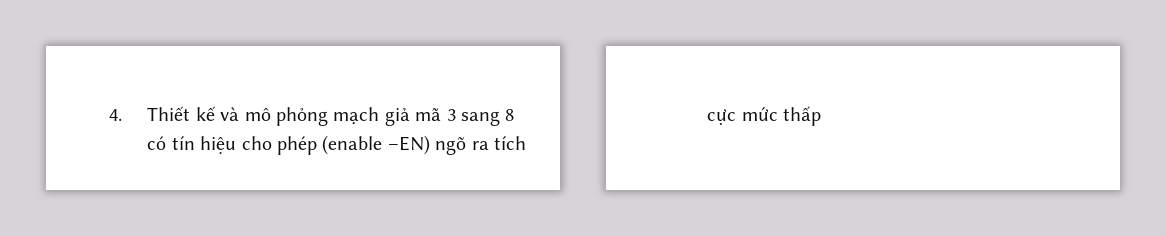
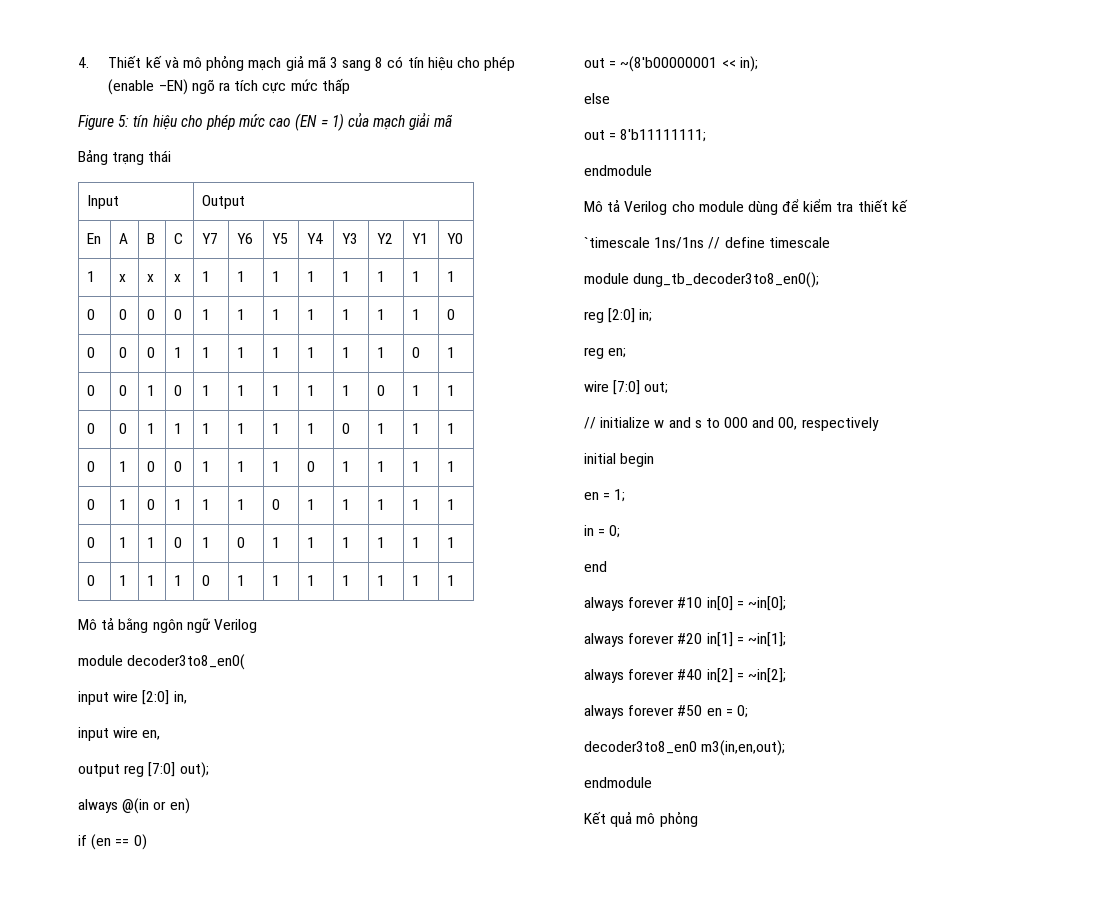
(822, 116) none -> [78,112,453,131] [78,150,172,165] [86,195,119,209] [201,195,245,209] [86,233,101,244] [118,233,128,244] [146,233,155,244] [173,233,183,244] [201,233,218,244] [236,233,253,244] [271,233,288,244] [306,233,323,244] [341,233,358,244] [376,233,393,244] [411,233,428,244] [446,233,463,244] [86,271,95,282] [118,274,126,282] [146,274,154,282] [173,274,181,282] [201,271,210,282] [236,271,245,282] [271,271,280,282] [306,271,315,282] [341,271,350,282] [376,271,385,282] [411,271,420,282] [446,271,455,282] [86,309,95,320] [118,309,127,320] [146,309,155,320] [173,309,182,320] [201,309,210,320] [236,309,245,320] [271,309,280,320] [306,309,315,320] [341,309,350,320] [376,309,385,320] [411,309,420,320] [446,309,455,320] [86,347,95,358] [118,347,127,358] [146,347,155,358] [173,347,182,358] [201,347,210,358] [236,347,245,358] [271,347,280,358] [306,347,315,358] [341,347,350,358] [376,347,385,358] [411,347,420,358] [446,347,455,358] [86,385,95,396] [118,385,127,396] [146,385,155,396] [173,385,182,396] [201,385,210,396] [236,385,245,396] [271,385,280,396] [306,385,315,396] [341,385,350,396] [376,385,385,396] [411,385,420,396] [446,385,455,396] [86,423,95,434] [118,423,127,434] [146,423,155,434] [173,423,182,434] [201,423,210,434] [236,423,245,434] [271,423,280,434] [306,423,315,434] [341,423,350,434] [376,423,385,434] [411,423,420,434] [446,423,455,434] [86,461,95,472] [118,461,127,472] [146,461,155,472] [173,461,182,472] [201,461,210,472] [236,461,245,472] [271,461,280,472] [306,461,315,472] [341,461,350,472] [376,461,385,472] [411,461,420,472] [446,461,455,472] [86,499,95,510] [118,499,127,510] [146,499,155,510] [173,499,182,510] [201,499,210,510] [236,499,245,510] [271,499,280,510] [306,499,315,510] [341,499,350,510] [376,499,385,510] [411,499,420,510] [446,499,455,510] [86,537,95,548] [118,537,127,548] [146,537,155,548] [173,537,182,548] [201,537,210,548] [236,537,245,548] [271,537,280,548] [306,537,315,548] [341,537,350,548] [376,537,385,548] [411,537,420,548] [446,537,455,548] [86,575,95,586] [118,575,127,586] [146,575,155,586] [173,575,182,586] [201,575,210,586] [236,575,245,586] [271,575,280,586] [306,575,315,586] [341,575,350,586] [376,575,385,586] [411,575,420,586] [446,575,455,586] [78,618,257,633] [78,654,246,670] [78,690,187,705] [78,727,161,741] [78,762,209,778] [78,798,190,814] [78,834,147,850] [584,56,758,72] [584,93,610,104] [584,129,707,142] [584,165,652,176] [584,199,908,215] [584,237,830,249] [584,272,820,288] [584,308,653,323] [584,347,627,359] [584,380,669,395] [584,417,879,431] [584,453,655,467] [584,489,626,502] [584,525,621,538] [584,561,607,572] [584,596,786,611] [584,632,786,647] [584,668,786,683] [584,705,748,719] [584,740,786,756] [584,777,652,788] [584,811,698,827] // Figure 5: tín hiệu cho phép mức cao (EN = 1) của mạch giải mã // Bảng trạng thái // Input | Output // En | A | B | C | Y7 | Y6 | Y5 | Y4 | Y3 | Y2 | Y1 | Y0 // 1 | x | x | x | 1 | 1 | 1 | 1 | 1 | 1 | 1 | 1 // 0 | 0 | 0 | 0 | 1 | 1 | 1 | 1 | 1 | 1 | 1 | 0 // 0 | 0 | 0 | 1 | 1 | 1 | 1 | 1 | 1 | 1 | 0 | 1 // 0 | 0 | 1 | 0 | 1 | 1 | 1 | 1 | 1 | 0 | 1 | 1 // 0 | 0 | 1 | 1 | 1 | 1 | 1 | 1 | 0 | 1 | 1 | 1 // 0 | 1 | 0 | 0 | 1 | 1 | 1 | 0 | 1 | 1 | 1 | 1 // 0 | 1 | 0 | 1 | 1 | 1 | 0 | 1 | 1 | 1 | 1 | 1 // 0 | 1 | 1 | 0 | 1 | 0 | 1 | 1 | 1 | 1 | 1 | 1 // 0 | 1 | 1 | 1 | 0 | 1 | 1 | 1 | 1 | 1 | 1 | 1 // Mô tả bằng ngôn ngữ Verilog // module decoder3to8_en0( // input wire [2:0] in, // input wire en, // output reg [7:0] out); // always @(in or en) // if (en == 0) // out = ~(8'b00000001 << in); // else // out = 8'b11111111; // endmodule // Mô tả Verilog cho module dùng để kiểm tra thiết kế // `timescale 1ns/1ns // define timescale // module dung_tb_decoder3to8_en0(); // reg [2:0] in; // reg en; // wire [7:0] out; // // initialize w and s to 000 and 00, respectively // initial begin // en = 1; // in = 0; // end // always forever #10 in[0] = ~in[0]; // always forever #20 in[1] = ~in[1]; // always forever #40 in[2] = ~in[2]; // always forever #50 en = 0; // decoder3to8_en0 m3(in,en,out); // endmodule // Kết quả mô phỏng

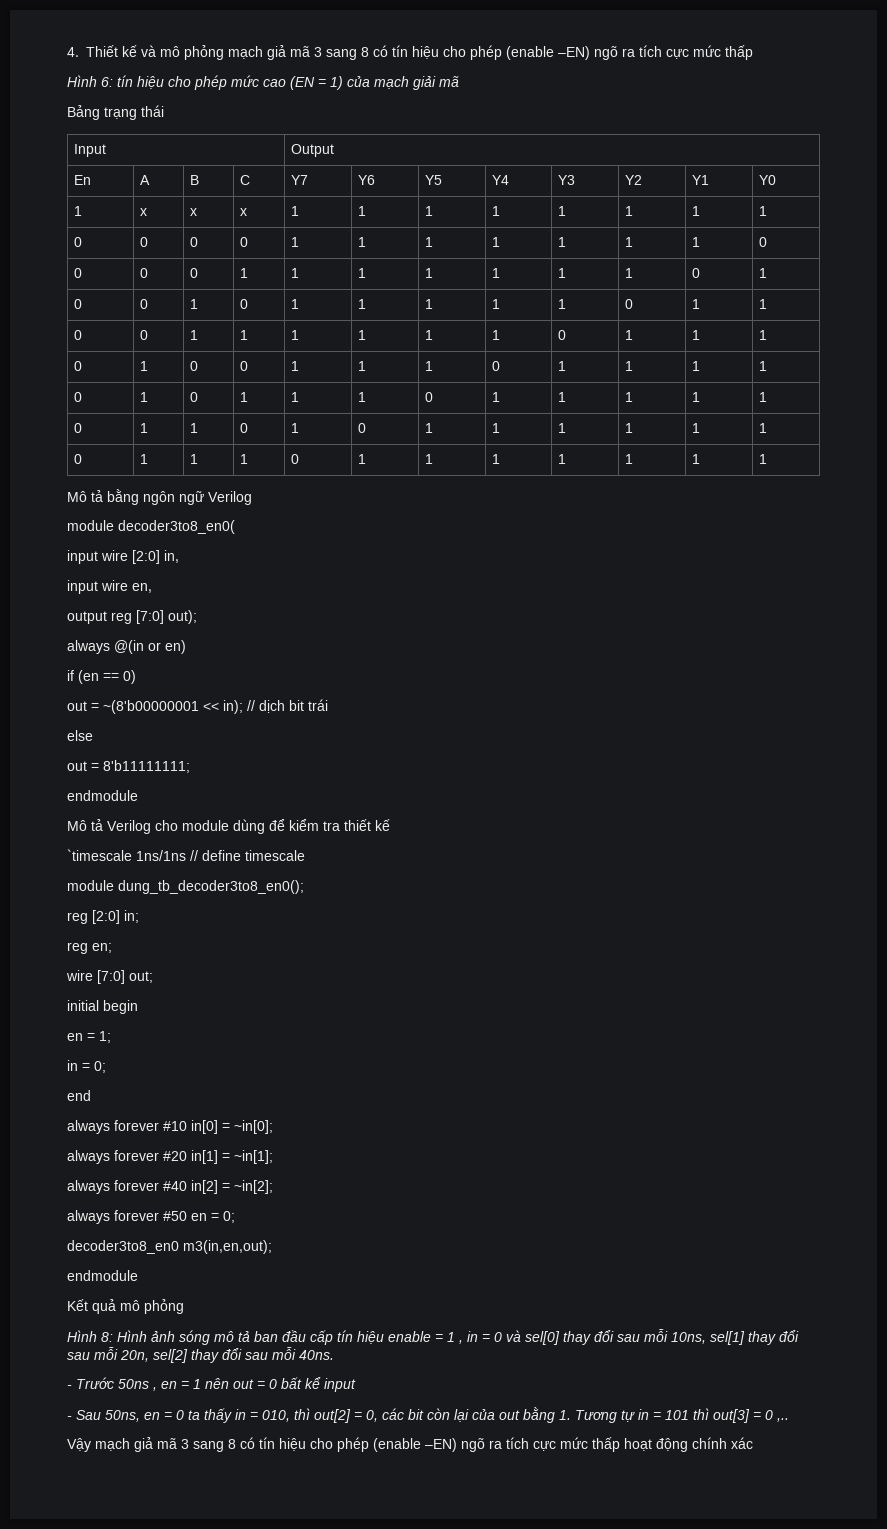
[78,115,130,130] Figure 5: -> [67,75,113,87] Hình 6:
(758, 64) none -> [247,699,328,713] // dịch bit trái
[584,417,879,431] // // initialize w and s to 000 and 00, respectively -> (153, 977) none
(698, 819) none -> [67,1329,799,1345] [67,1347,334,1363] [67,1377,356,1392] [67,1407,789,1423] [67,1437,753,1452] // Hình 8: Hình ảnh sóng mô tả ban đầu cấp tín hiệu enable = 1 , in = 0 và sel[0] thay đổi sau mỗi 10ns, sel[1] thay đổi sau mỗi 20n, sel[2] thay đổi sau mỗi 40ns. // - Trước 50ns , en = 1 nên out = 0 bất kể input // - Sau 50ns, en = 0 ta thấy in = 010, thì out[2] = 0, các bit còn lại của out bằng 1. Tương tự in = 101 thì out[3] = 0 ,.. // Vậy mạch giả mã 3 sang 8 có tín hiệu cho phép (enable –EN) ngõ ra tích cực mức thấp hoạt động chính xác

